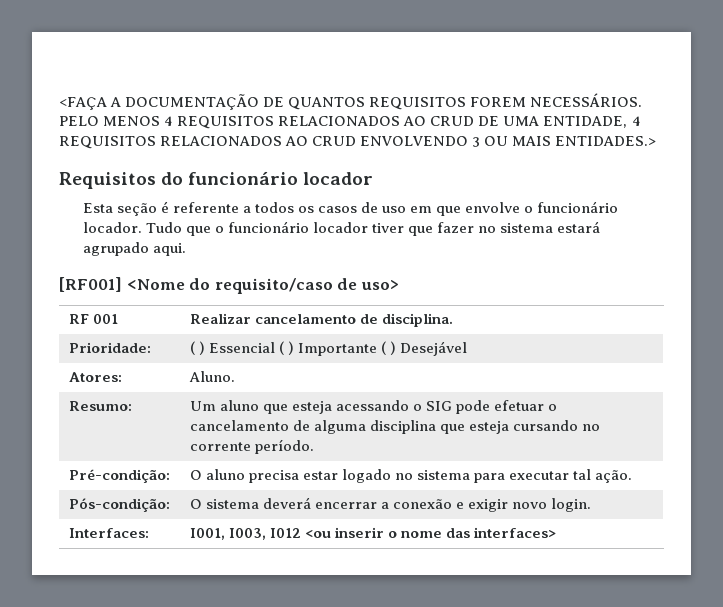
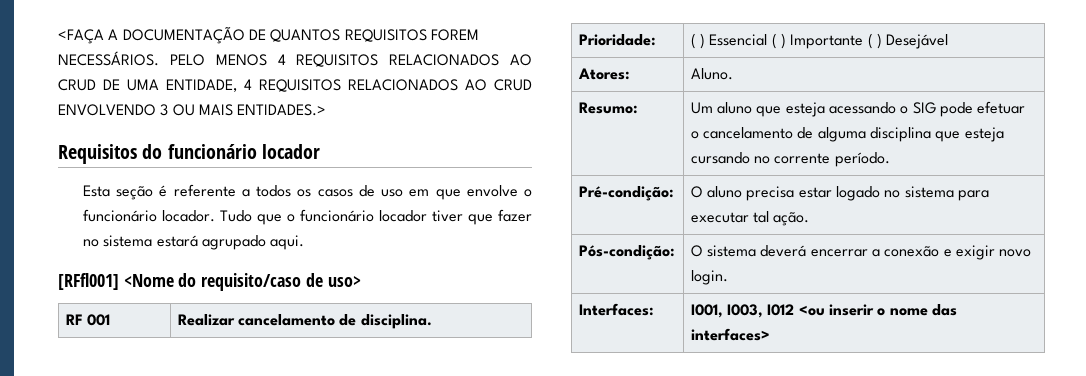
[59,277,122,292] [RF001] -> [58,273,119,290] [RFfl001]

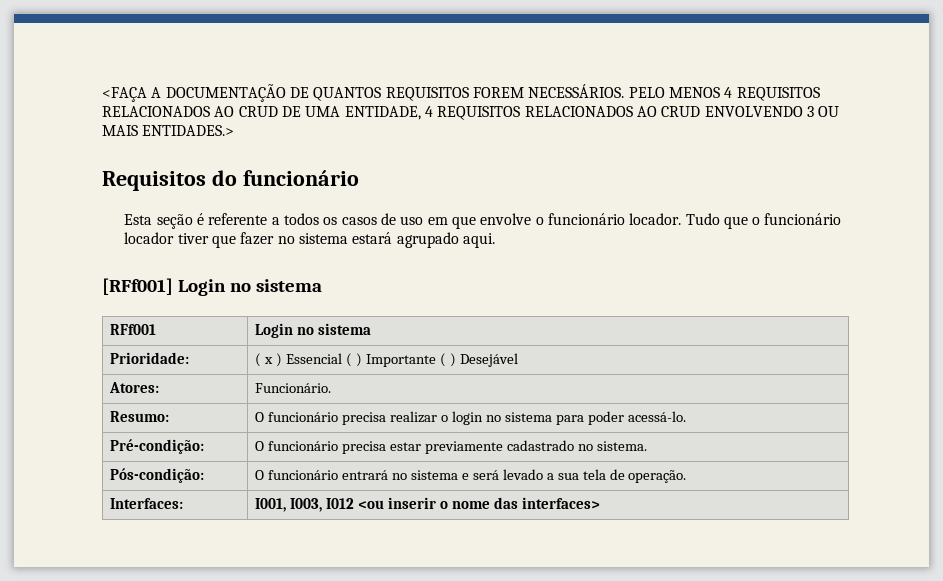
[262,144,321,159] locador -> (359, 178) none
[58,273,361,291] [65,314,111,326] [177,314,432,329] [RFfl001] <Nome do requisito/caso de uso> // RF 001 | Realizar cancelamento de disciplina. -> [102,278,322,296] [110,324,157,335] [255,323,372,338] [RFf001] Login no sistema // RFf001 | Login no sistema
(696, 41) none -> [264,357,274,364] x
[690,68,733,80] Aluno. -> [255,383,332,393] Funcionário.
[690,101,1026,117] [690,127,1004,142] [690,152,890,167] Um aluno que esteja acessando o SIG pode efetuar o cancelamento de alguma disciplina que esteja cursando no corrente período. -> [255,411,686,425] O funcionário precisa realizar o login no sistema para poder acessá-lo.
[707,186,743,198] aluno -> [268,441,339,451] funcionário
[835,186,989,201] [690,211,810,226] [578,245,675,260] [690,245,1032,260] [690,270,728,285] logado no sistema para executar tal ação. // Pós-condição: | O sistema deverá encerrar a conexão e exigir novo login. -> [425,440,647,454] [110,468,205,483] [255,469,687,483] previamente cadastrado no sistema. // Pós-condição: | O funcionário entrará no sistema e será levado a sua tela de operação.

